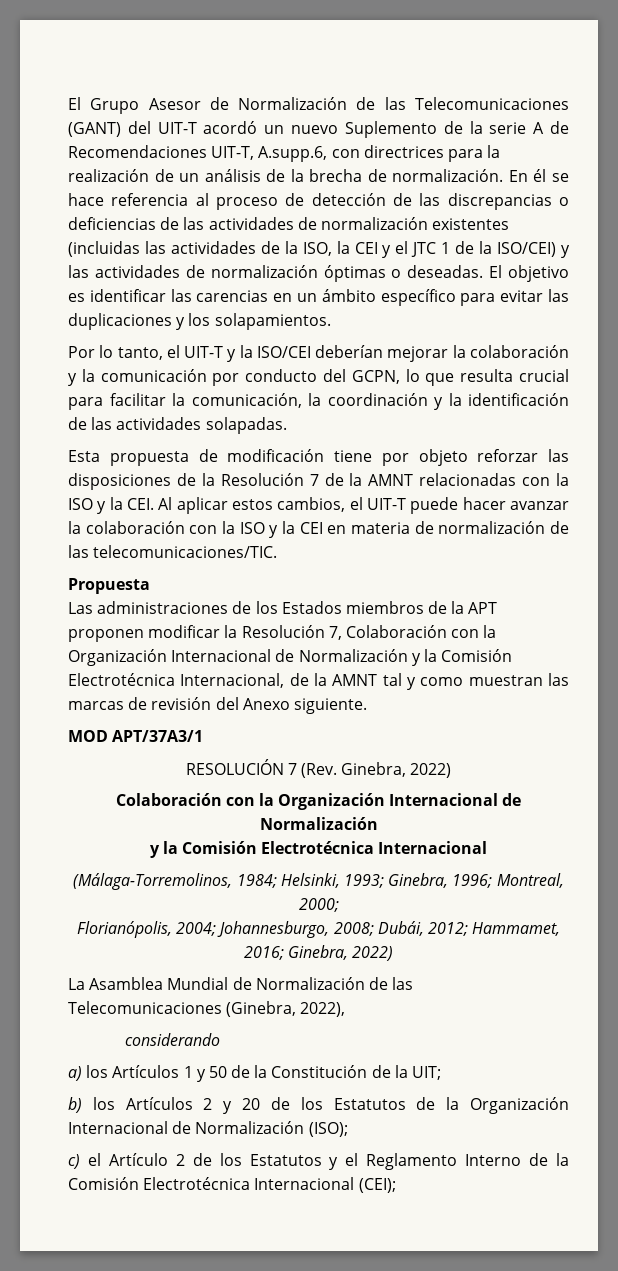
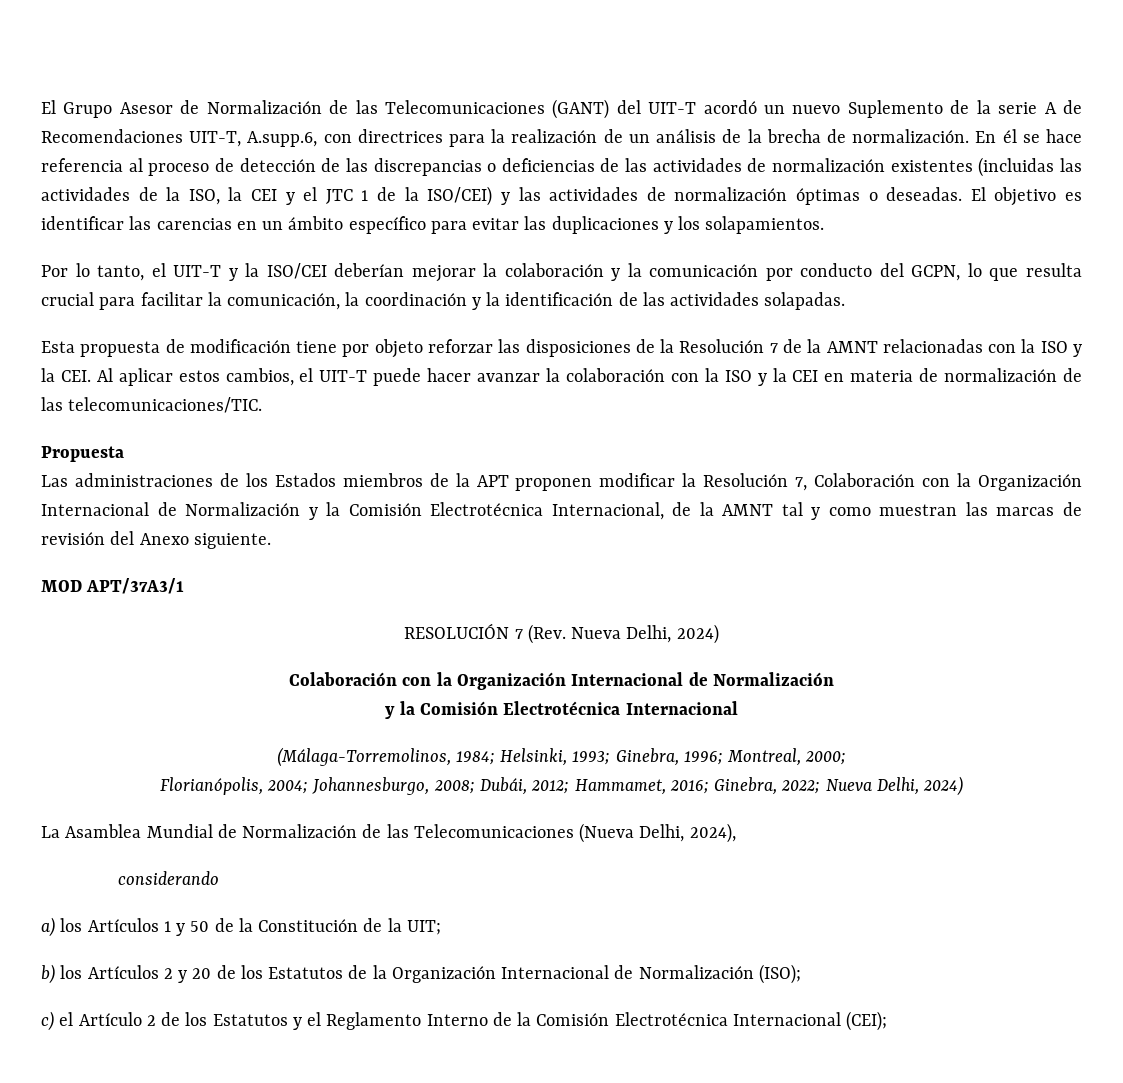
[341,762,452,778] Ginebra, 2022) -> [571,624,719,644] Nueva Delhi, 2024)
[352,946,394,961] 2022) -> [781,776,964,796] 2022; Nueva Delhi, 2024)
[226,1001,346,1017] (Ginebra, 2022), -> [579,823,736,843] (Nueva Delhi, 2024),

